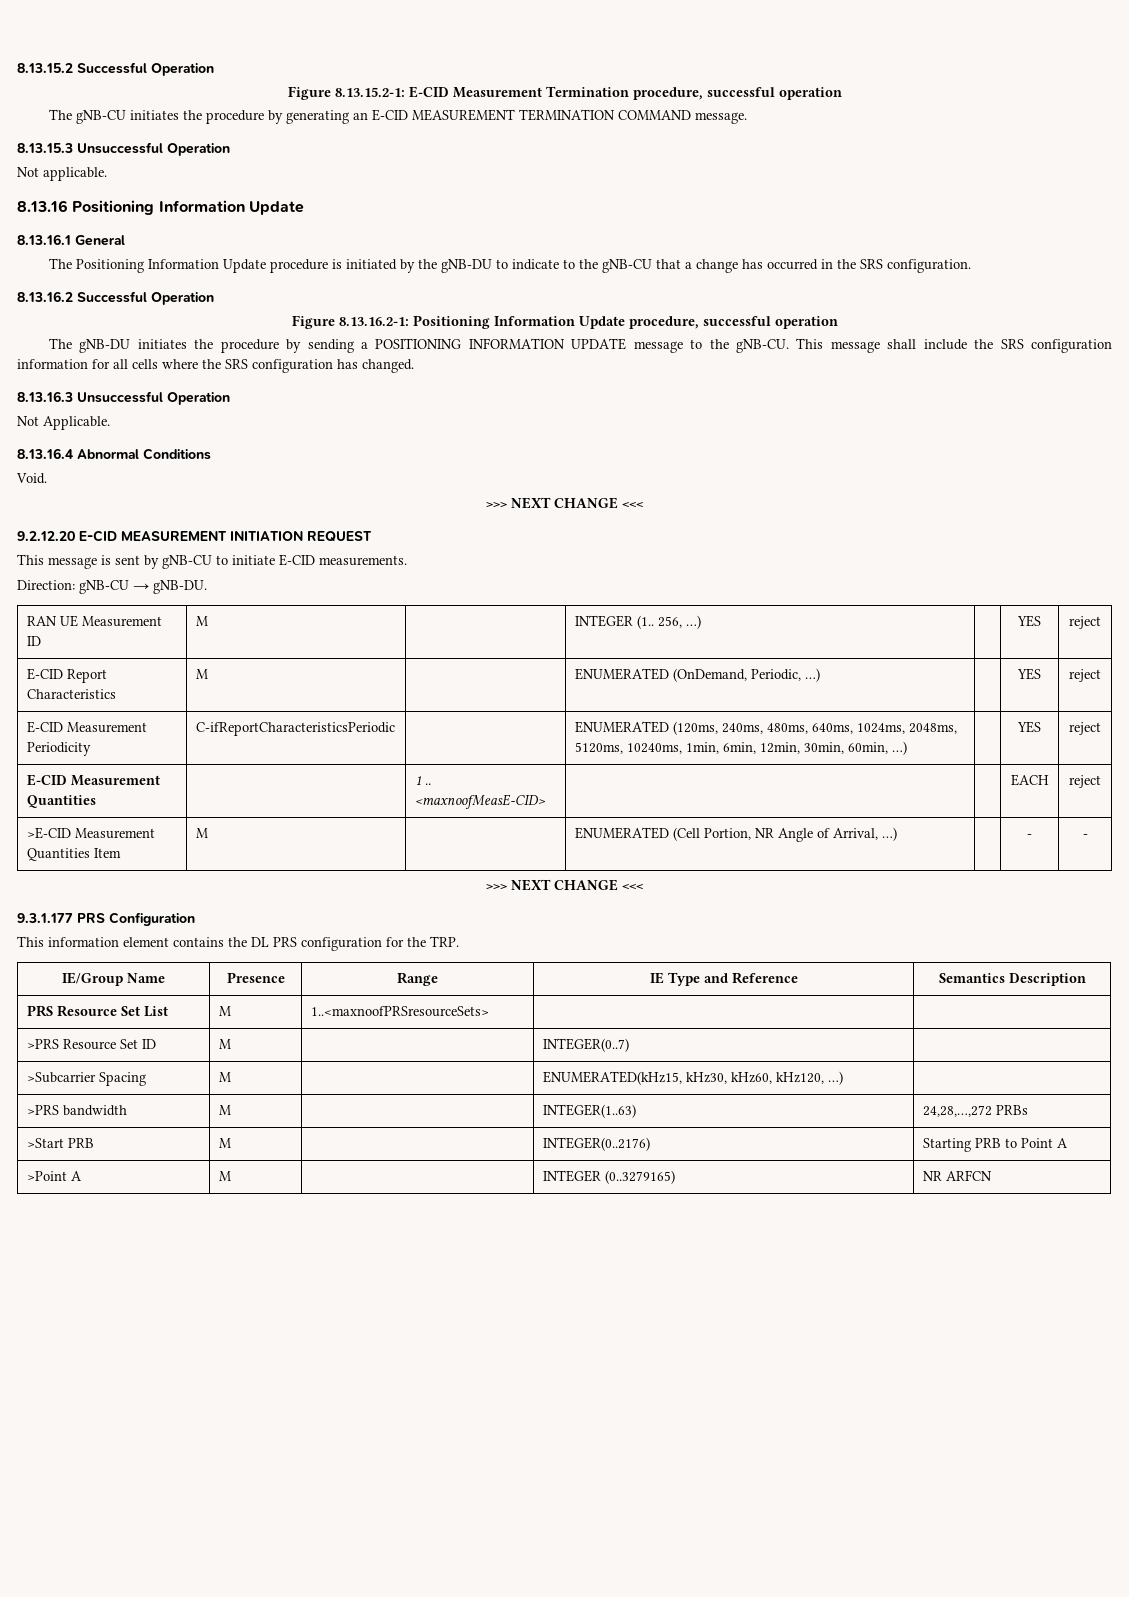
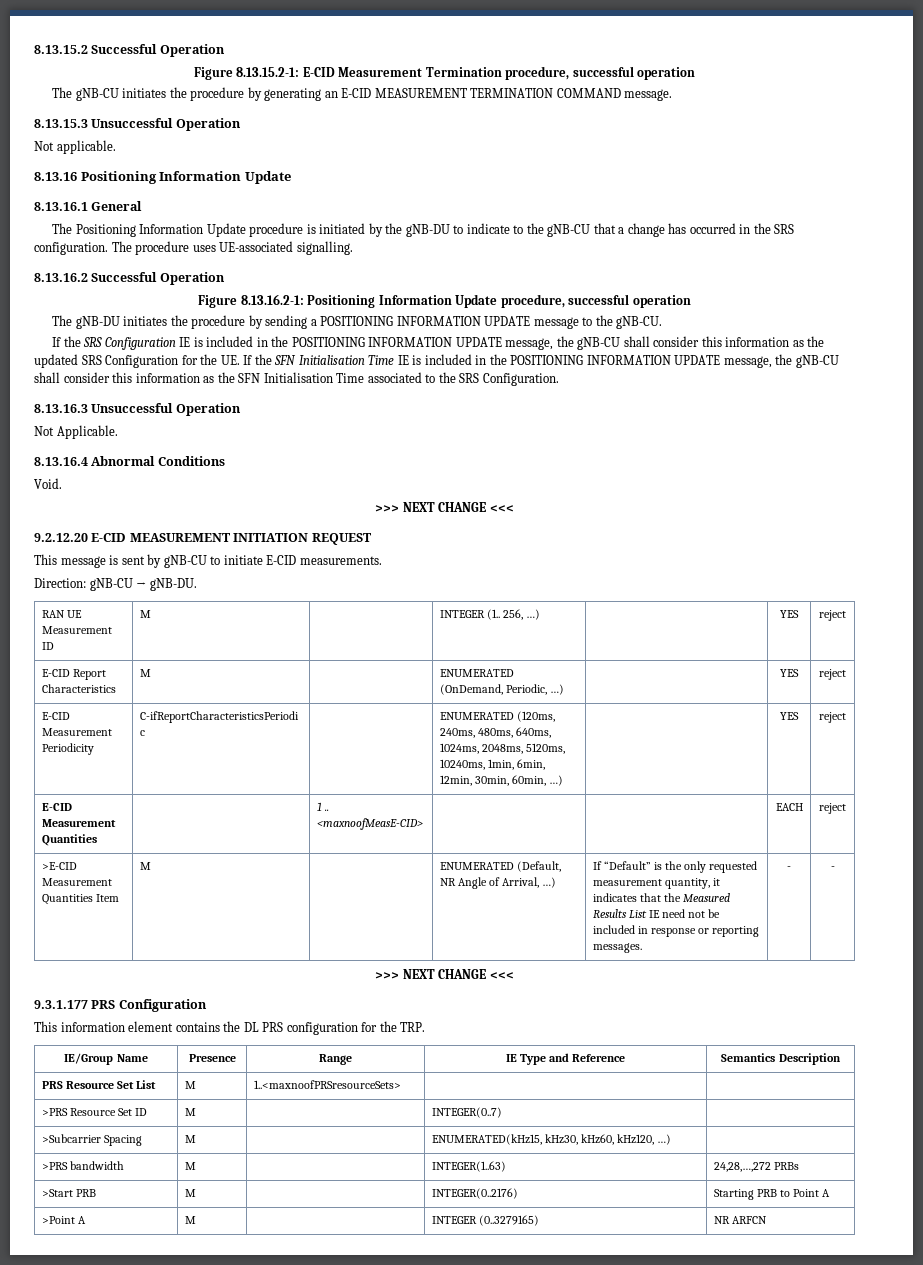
(971, 266) none -> [111,241,353,255] The procedure uses UE-associated signalling.
[796,338,1113,353] [17,359,414,373] This message shall include the SRS configuration information for all cells where the SRS configuration has changed. -> [52,336,825,350] [34,354,839,368] [34,372,559,386] // If the SRS Configuration IE is included in the POSITIONING INFORMATION UPDATE message, the gNB-CU shall consider this information as the updated SRS Configuration for the UE. If the SFN Initialisation Time IE is included in the POSITIONING INFORMATION UPDATE message, the gNB-CU shall consider this information as the SFN Initialisation Time associated to the SRS Configuration.
[672,827,751,841] (Cell Portion, -> [516,861,561,872] (Default,
(897, 834) none -> [592,861,758,873] [592,878,720,889] [592,893,730,902] [592,909,721,918] [592,925,759,937] [592,943,642,953] If “Default” is the only requested measurement quantity, it indicates that the Measured Results List IE need not be included in response or reporting messages.

